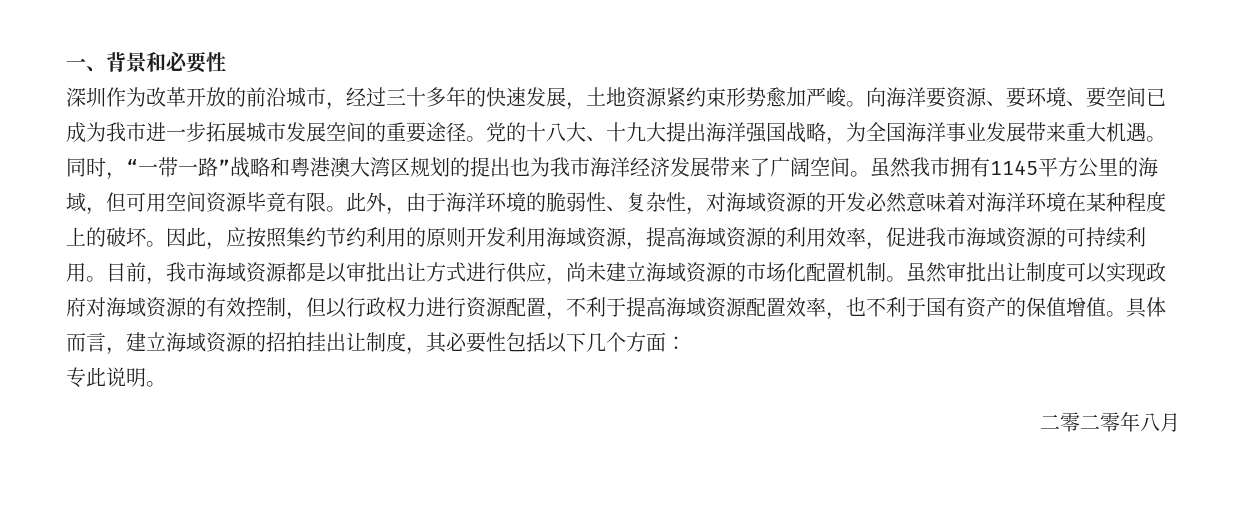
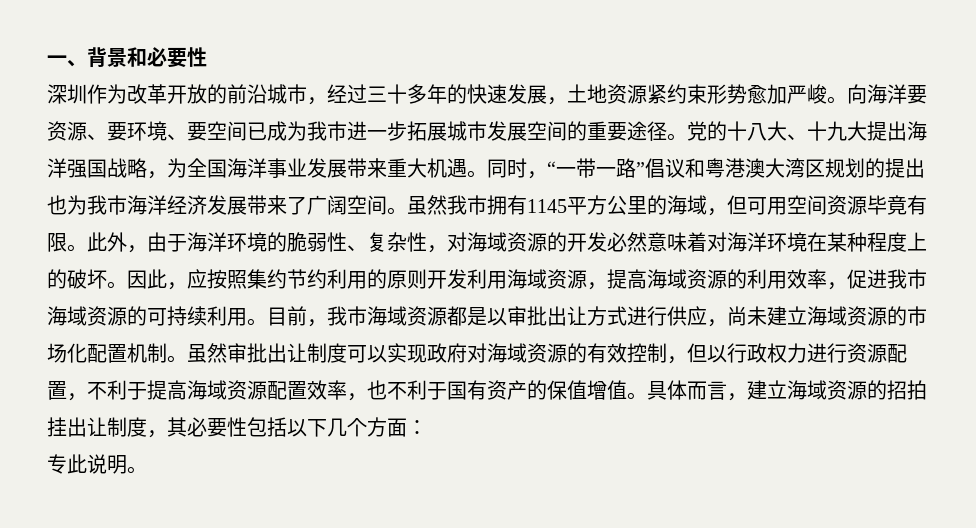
[230,157,270,178] 战略 -> [645,158,685,178] 倡议
[1040,412,1180,432] // 二零二零年八月 -> (147, 470) none

